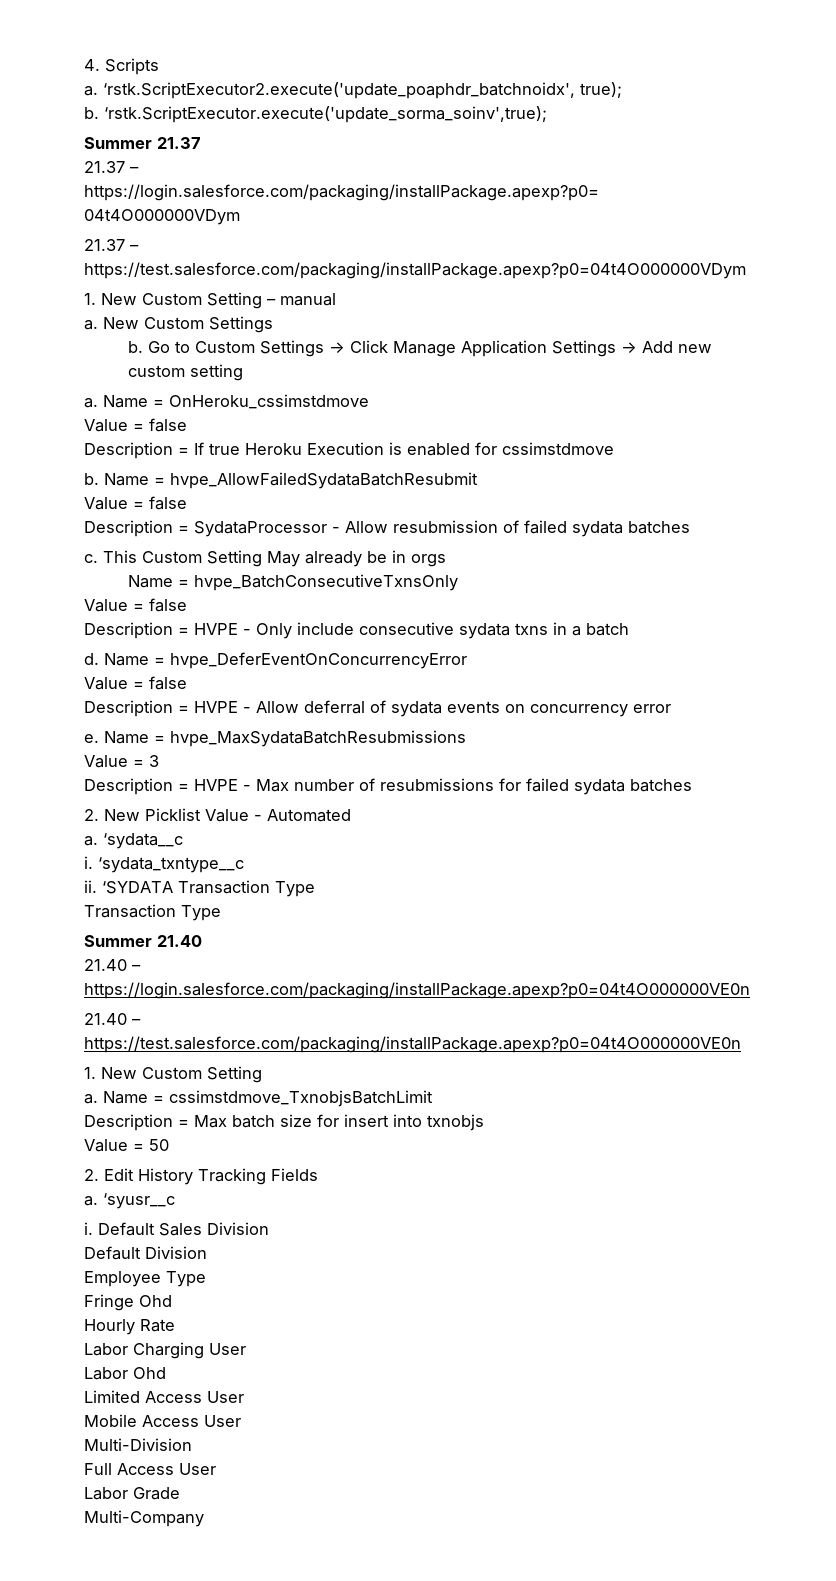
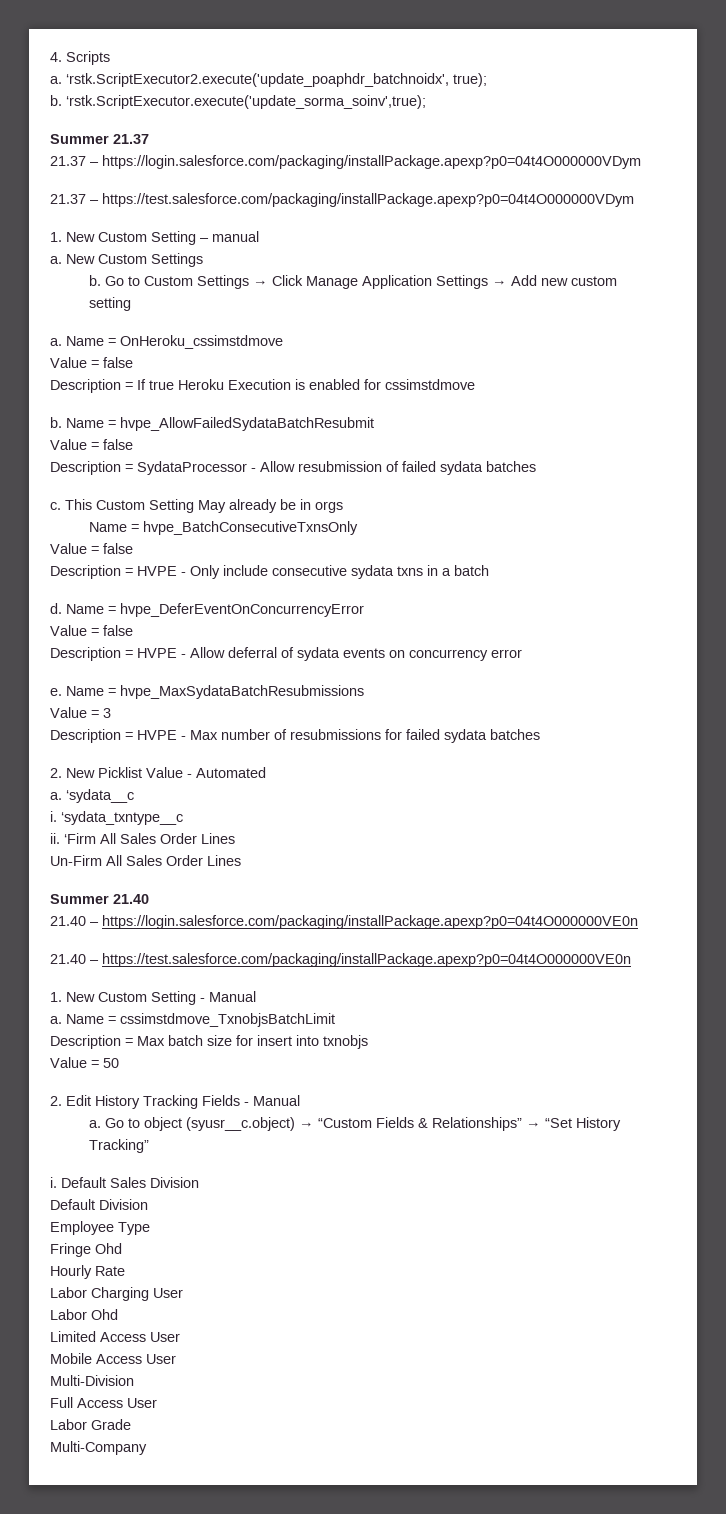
[102,880,315,897] [84,904,221,921] ‘SYDATA Transaction Type // Transaction Type -> [64,833,235,844] [50,855,241,866] ‘Firm All Sales Order Lines // Un-Firm All Sales Order Lines
(262, 1074) none -> [200,991,256,1002] - Manual
[84,1193,175,1209] // a. ‘syusr__c -> [244,1095,300,1106] [89,1117,622,1131] [89,1139,150,1153] - Manual // a. Go to object (syusr__c.object) → “Custom Fields & Relationships” → “Set History Tracking”

